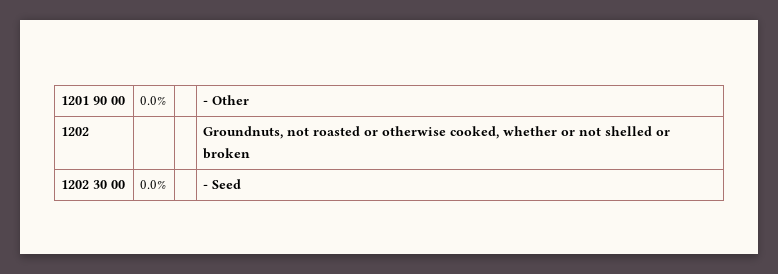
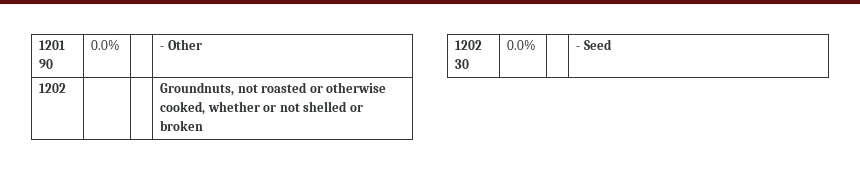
[111,96,126,105] 00 -> (54, 64) none
[111,180,126,189] 00 -> (470, 64) none

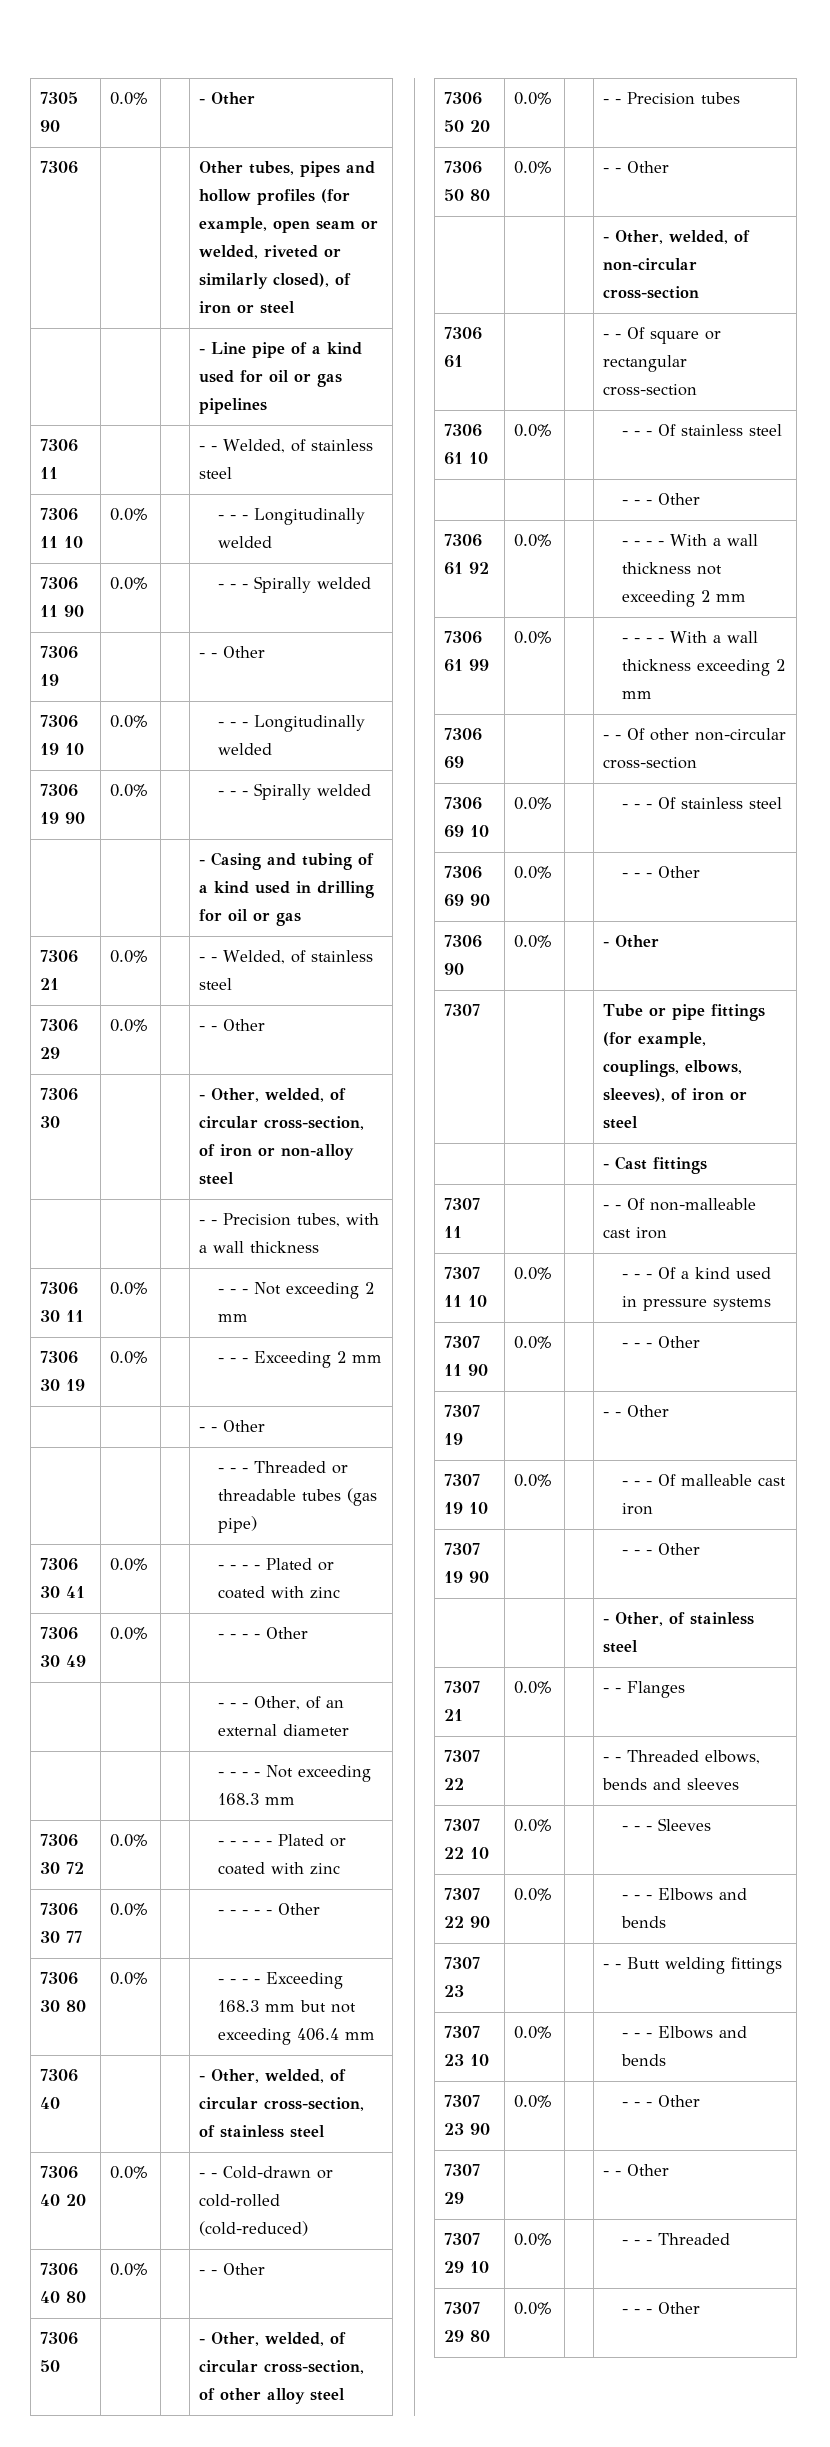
[39,40,66,50] [39,59,54,69] [91,39,121,50] [160,39,202,50] [39,83,67,93] [160,82,387,96] [160,101,363,115] [160,120,204,131] [455,40,483,50] [455,59,470,69] [507,39,537,50] [576,39,612,50] 1201 90 | 0.0% | | - Other // 1202 | | | Groundnuts, not roasted or otherwise cooked, whether or not shelled or broken // 1202 30 | 0.0% | | - Seed -> [40,92,79,104] [40,120,61,132] [110,92,149,105] [199,92,256,105] [40,161,79,174] [199,161,376,177] [199,189,351,205] [199,217,379,233] [199,245,342,259] [199,273,352,289] [199,301,296,314] [199,342,363,358] [199,370,343,387] [199,398,268,414] [40,439,79,452] [40,467,59,479] [199,439,374,453] [199,467,233,479] [40,508,79,521] [40,536,84,548] [110,508,149,521] [218,508,366,525] [218,536,273,548] [40,577,79,590] [40,605,85,617] [110,577,149,590] [218,576,372,593] [40,646,79,659] [40,674,60,686] [199,646,266,658] [40,715,79,728] [40,743,85,755] [110,715,149,728] [218,715,366,732] [218,743,273,755] [40,784,79,797] [40,812,86,824] [110,784,149,797] [218,783,372,800] [199,852,375,870] [199,881,375,898] [199,909,302,926] [40,950,79,963] [40,978,60,990] [110,950,149,963] [199,950,374,964] [199,978,233,990] [40,1019,79,1032] [40,1047,61,1059] [110,1019,149,1032] [199,1019,266,1031] [40,1088,79,1101] [40,1116,61,1128] [199,1088,347,1102] [199,1116,365,1130] [199,1144,355,1160] [199,1172,235,1185] [199,1213,380,1227] [199,1241,320,1253] [40,1282,79,1295] [40,1310,85,1322] [110,1282,149,1295] [218,1282,375,1299] [218,1314,249,1322] [40,1351,79,1364] [40,1379,86,1391] [110,1351,149,1364] [218,1351,383,1368] [199,1420,266,1432] [218,1461,349,1474] [218,1488,378,1506] [218,1516,258,1533] [40,1558,79,1571] [40,1586,86,1598] [110,1558,149,1571] [218,1558,335,1571] [218,1586,341,1599] [40,1627,79,1640] [40,1655,87,1667] [110,1627,149,1640] [218,1627,309,1639] [218,1696,345,1710] [218,1724,350,1736] [218,1765,372,1782] [218,1793,296,1805] [40,1834,79,1847] [40,1862,85,1874] [110,1834,149,1847] [218,1834,347,1847] [218,1862,341,1875] [40,1903,79,1916] [40,1931,83,1943] [110,1903,149,1916] [218,1903,321,1915] [40,1972,79,1985] [40,2000,87,2012] [110,1972,149,1985] [218,1972,344,1989] [218,2000,357,2013] [218,2028,376,2045] [40,2069,79,2082] [40,2097,61,2109] [199,2069,347,2083] [199,2097,365,2111] [199,2125,326,2138] [40,2166,79,2179] [40,2194,87,2206] [110,2166,149,2179] [199,2166,334,2179] [199,2194,281,2207] [199,2221,309,2236] [40,2263,79,2276] [40,2291,87,2303] [110,2263,149,2276] [199,2263,266,2275] [40,2332,79,2345] [40,2360,61,2372] [199,2332,347,2346] [199,2360,365,2374] [199,2388,346,2404] [444,92,483,105] [444,120,491,132] [514,92,553,105] [603,92,741,105] [444,161,483,174] [444,189,491,201] [514,161,553,174] [603,161,670,173] [603,230,751,244] [603,258,698,271] [603,286,700,299] [444,327,483,340] [444,355,464,368] [603,327,722,344] [603,355,688,372] [603,384,698,396] [444,424,483,437] [444,452,489,465] [514,424,553,437] [622,424,783,436] [622,493,701,505] [444,534,483,547] [444,562,490,575] [514,534,553,547] [622,534,759,546] [622,562,723,575] [622,590,747,607] [444,631,483,644] [444,659,490,672] [514,631,553,644] [622,631,759,643] [622,659,786,676] [622,691,653,699] [444,728,483,741] [444,756,465,769] [603,728,787,741] [603,757,698,769] [444,797,483,810] [444,825,490,838] [514,797,553,810] [622,797,783,809] [444,866,483,879] [444,894,491,907] [514,866,553,879] [622,866,701,878] [444,935,483,948] [444,963,465,975] [514,935,553,948] [603,935,660,948] [444,1004,481,1016] [603,1004,766,1021] [603,1032,707,1048] [603,1060,743,1077] [603,1088,748,1102] [603,1116,639,1129] [603,1156,708,1174] [444,1198,481,1210] [444,1226,463,1238] [603,1198,757,1211] [603,1227,668,1239] [444,1267,481,1279] [444,1295,488,1307] [514,1267,553,1280] [622,1267,772,1279] [622,1296,772,1311] [444,1336,481,1348] [444,1364,489,1376] [514,1336,553,1349] [622,1336,701,1348] [444,1405,481,1417] [444,1433,464,1445] [603,1405,670,1417] [444,1474,481,1486] [444,1502,489,1514] [514,1474,553,1487] [622,1474,787,1486] [622,1503,654,1515] [444,1543,481,1555] [444,1571,490,1583] [622,1543,701,1555] [603,1612,755,1626] [603,1640,639,1653] [444,1681,481,1693] [444,1709,464,1721] [514,1681,553,1694] [603,1681,686,1698] [444,1750,481,1762] [444,1778,465,1790] [603,1750,761,1764] [602,1778,740,1790] [444,1819,481,1831] [444,1847,490,1859] [514,1819,553,1832] [622,1818,712,1831] [444,1888,481,1900] [444,1916,491,1928] [514,1888,553,1901] [622,1888,748,1901] [621,1916,667,1928] [444,1957,481,1969] [444,1985,465,1997] [603,1957,783,1974] [444,2026,481,2038] [444,2054,490,2066] [514,2026,553,2039] [622,2026,748,2039] [621,2054,667,2066] [444,2095,481,2107] [444,2123,491,2135] [514,2095,553,2108] [622,2095,701,2107] [444,2164,481,2176] [444,2192,465,2204] [603,2164,670,2176] [444,2233,481,2245] [444,2261,490,2273] [514,2233,553,2246] [622,2233,731,2245] [444,2302,481,2314] [444,2330,491,2342] [514,2302,553,2315] [622,2302,701,2314] 7305 90 | 0.0% | | - Other // 7306 | | | Other tubes, pipes and hollow profiles (for example, open seam or welded, riveted or similarly closed), of iron or steel // | | | - Line pipe of a kind used for oil or gas pipelines // 7306 11 | | | - - Welded, of stainless steel // 7306 11 10 | 0.0% | | - - - Longitudinally welded // 7306 11 90 | 0.0% | | - - - Spirally welded // 7306 19 | | | - - Other // 7306 19 10 | 0.0% | | - - - Longitudinally welded // 7306 19 90 | 0.0% | | - - - Spirally welded // | | | - Casing and tubing of a kind used in drilling for oil or gas // 7306 21 | 0.0% | | - - Welded, of stainless steel // 7306 29 | 0.0% | | - - Other // 7306 30 | | | - Other, welded, of circular cross-section, of iron or non-alloy steel // | | | - - Precision tubes, with a wall thickness // 7306 30 11 | 0.0% | | - - - Not exceeding 2 mm // 7306 30 19 | 0.0% | | - - - Exceeding 2 mm // | | | - - Other // | | | - - - Threaded or threadable tubes (gas pipe) // 7306 30 41 | 0.0% | | - - - - Plated or coated with zinc // 7306 30 49 | 0.0% | | - - - - Other // | | | - - - Other, of an external diameter // | | | - - - - Not exceeding 168.3 mm // 7306 30 72 | 0.0% | | - - - - - Plated or coated with zinc // 7306 30 77 | 0.0% | | - - - - - Other // 7306 30 80 | 0.0% | | - - - - Exceeding 168.3 mm but not exceeding 406.4 mm // 7306 40 | | | - Other, welded, of circular cross-section, of stainless steel // 7306 40 20 | 0.0% | | - - Cold-drawn or cold-rolled (cold-reduced) // 7306 40 80 | 0.0% | | - - Other // 7306 50 | | | - Other, welded, of circular cross-section, of other alloy steel // 7306 50 20 | 0.0% | | - - Precision tubes // 7306 50 80 | 0.0% | | - - Other // | | | - Other, welded, of non-circular cross-section // 7306 61 | | | - - Of square or rectangular cross-section // 7306 61 10 | 0.0% | | - - - Of stainless steel // | | | - - - Other // 7306 61 92 | 0.0% | | - - - - With a wall thickness not exceeding 2 mm // 7306 61 99 | 0.0% | | - - - - With a wall thickness exceeding 2 mm // 7306 69 | | | - - Of other non-circular cross-section // 7306 69 10 | 0.0% | | - - - Of stainless steel // 7306 69 90 | 0.0% | | - - - Other // 7306 90 | 0.0% | | - Other // 7307 | | | Tube or pipe fittings (for example, couplings, elbows, sleeves), of iron or steel // | | | - Cast fittings // 7307 11 | | | - - Of non-malleable cast iron // 7307 11 10 | 0.0% | | - - - Of a kind used in pressure systems // 7307 11 90 | 0.0% | | - - - Other // 7307 19 | | | - - Other // 7307 19 10 | 0.0% | | - - - Of malleable cast iron // 7307 19 90 | | | - - - Other // | | | - Other, of stainless steel // 7307 21 | 0.0% | | - - Flanges // 7307 22 | | | - - Threaded elbows, bends and sleeves // 7307 22 10 | 0.0% | | - - - Sleeves // 7307 22 90 | 0.0% | | - - - Elbows and bends // 7307 23 | | | - - Butt welding fittings // 7307 23 10 | 0.0% | | - - - Elbows and bends // 7307 23 90 | 0.0% | | - - - Other // 7307 29 | | | - - Other // 7307 29 10 | 0.0% | | - - - Threaded // 7307 29 80 | 0.0% | | - - - Other

